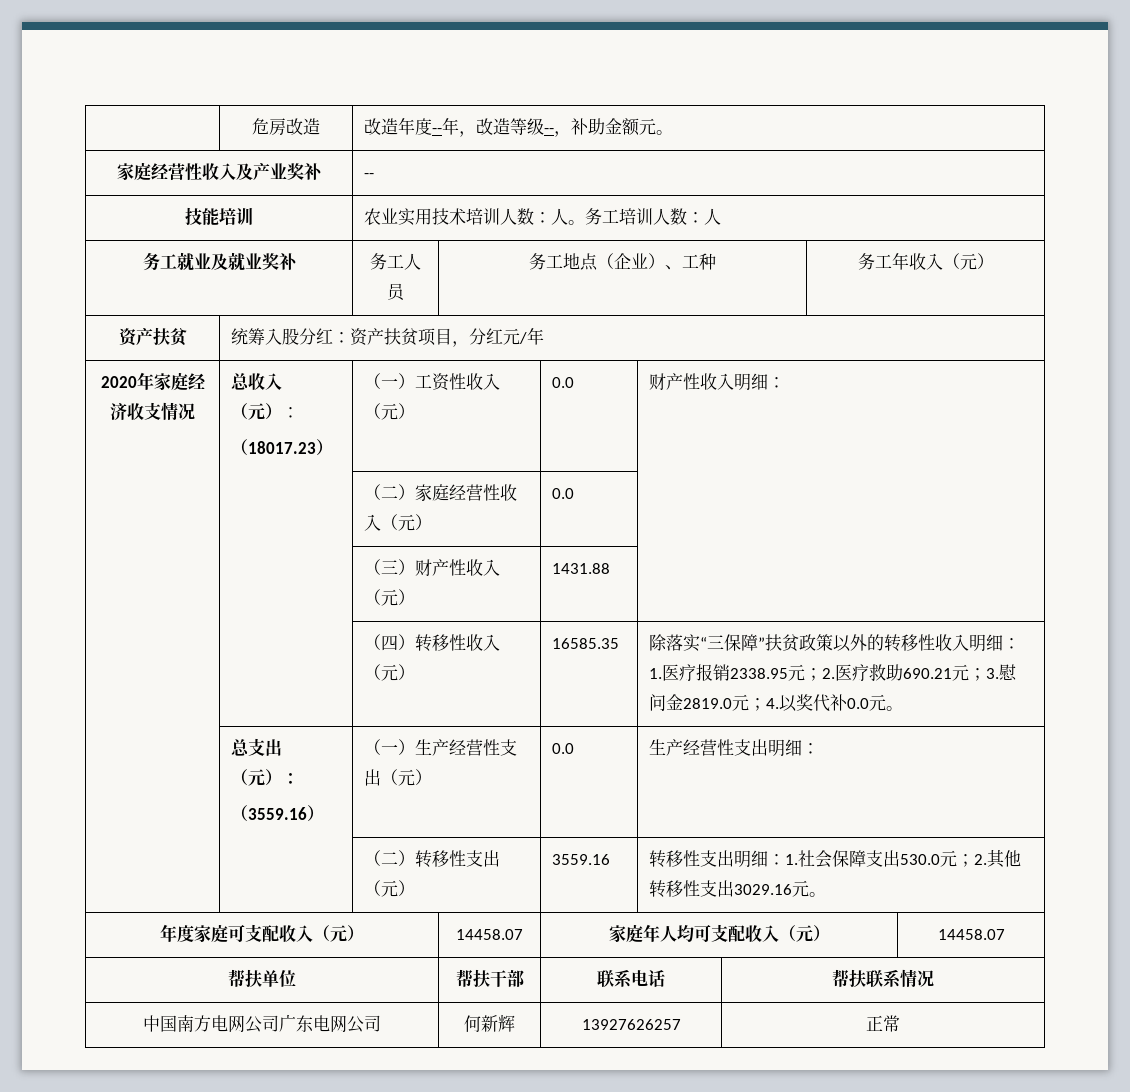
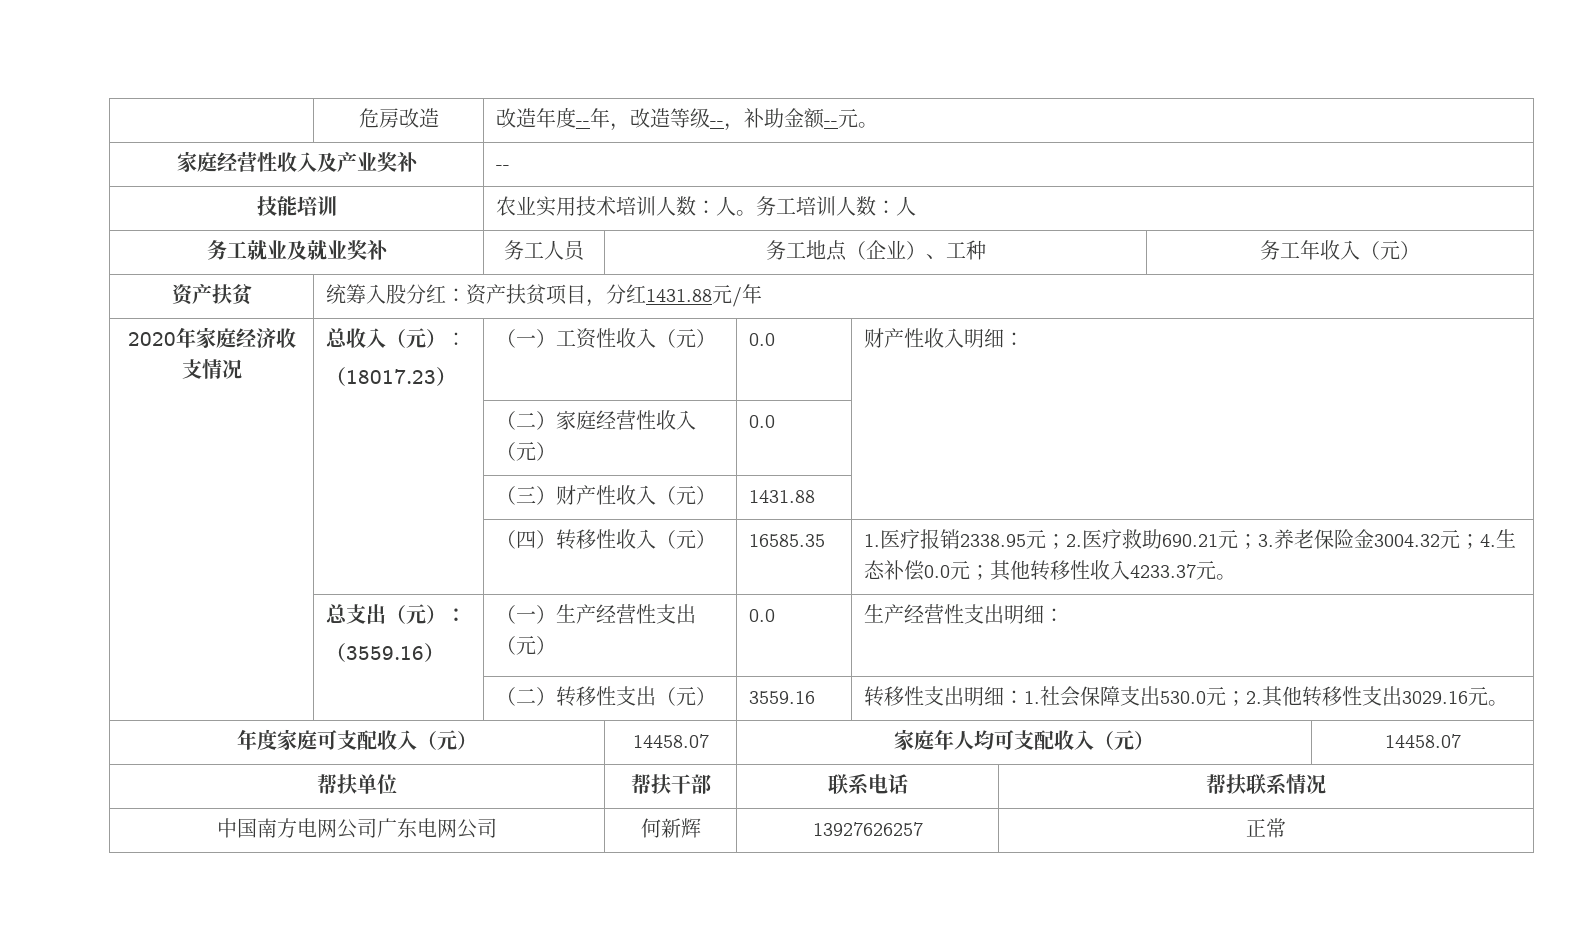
(641, 127) none -> [824,121,839,126] --
(504, 336) none -> [646,289,713,302] 1431.88
[649,634,1021,652] 除落实“三保障”扶贫政策以外的转移性收入明细： -> (826, 540) none
[999,664,1018,681] [649,694,870,712] 慰问金2819.0元；4.以奖代补0.0 -> [1274,529,1517,549] [864,560,1197,581] 养老保险金3004.32元；4.生态补偿0.0元；其他转移性收入4233.37

